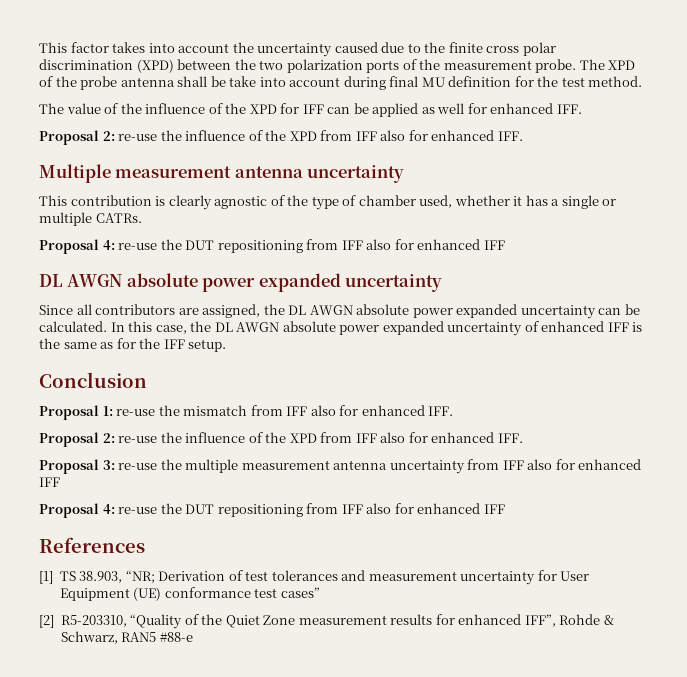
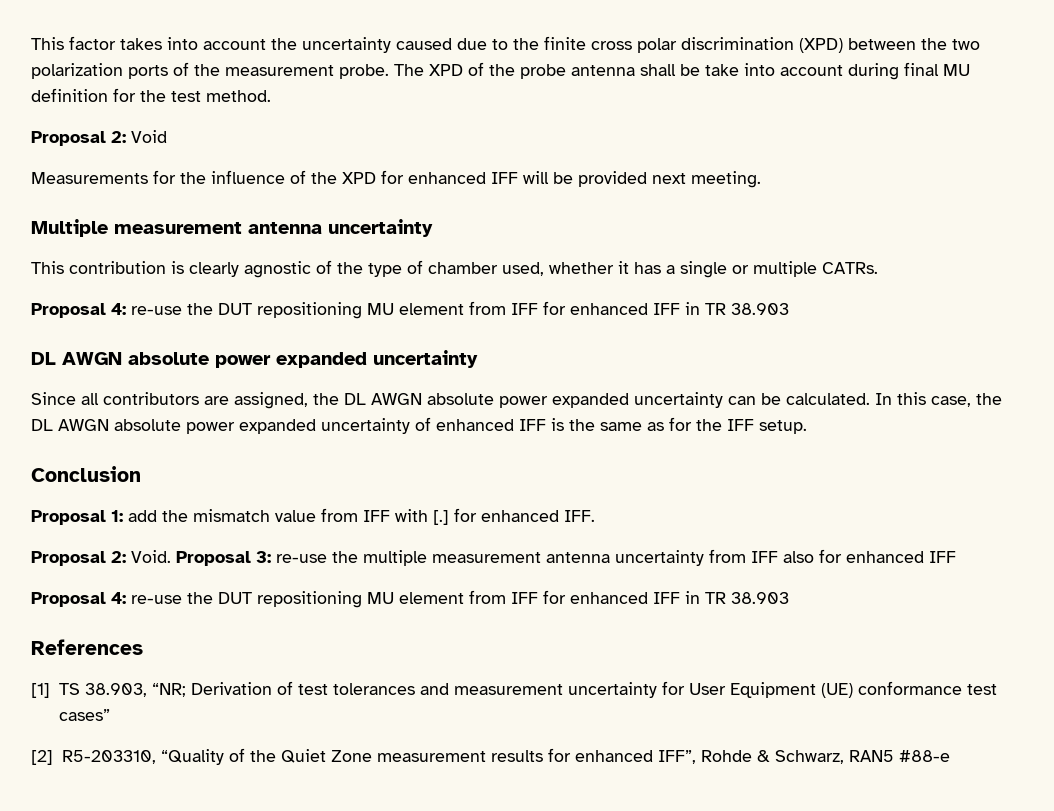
[39,103,119,114] The value of -> [31,130,167,146] [31,170,176,184] Proposal 2: Void // Measurements for
[302,103,582,117] [39,130,523,145] IFF can be applied as well for enhanced IFF. // Proposal 2: re-use the influence of the XPD from IFF also for enhanced IFF. -> [408,171,761,188] enhanced IFF will be provided next meeting.
[306,239,505,250] from IFF also for enhanced IFF -> [367,301,789,315] MU element from IFF for enhanced IFF in TR 38.903
[116,409,156,416] re-use -> [128,510,157,522] add
[250,405,454,416] [39,432,523,447] from IFF also for enhanced IFF. // Proposal 2: re-use the influence of the XPD from IFF also for enhanced IFF. // -> [275,508,595,525] [31,550,171,566] value from IFF with [.] for enhanced IFF. // Proposal 2: Void.
[306,503,505,514] from IFF also for enhanced IFF -> [367,590,789,604] MU element from IFF for enhanced IFF in TR 38.903

